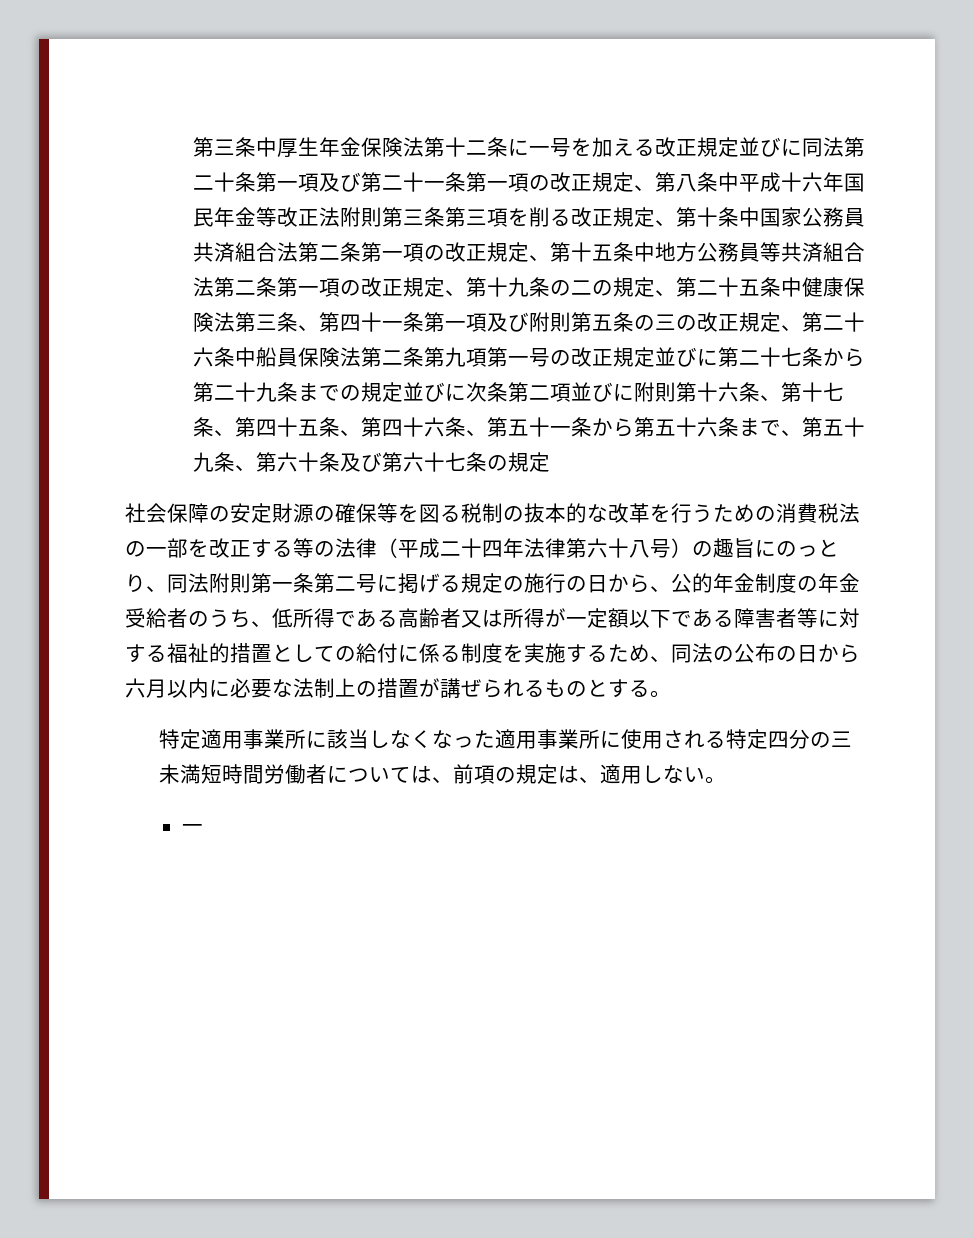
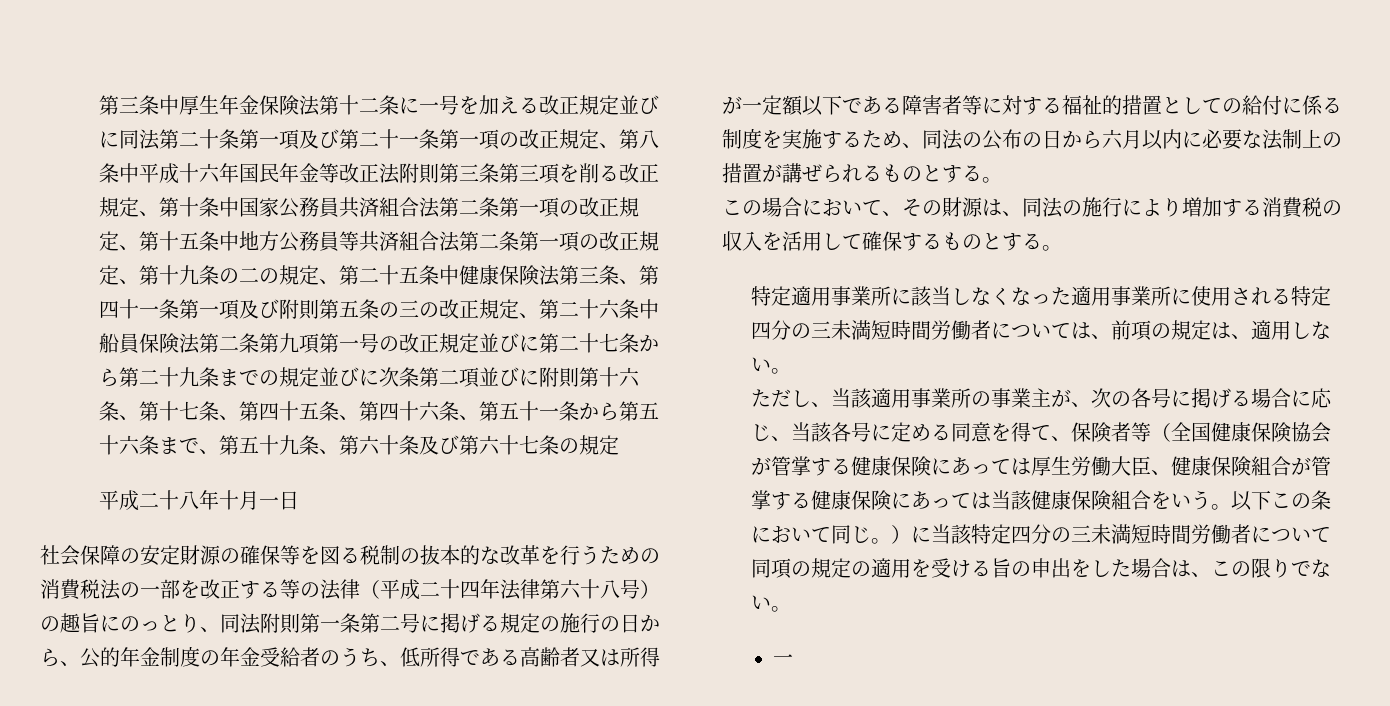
(551, 462) none -> [98,490,299,511] // 平成二十八年十月一日
(671, 694) none -> [722,197,1342,218] [722,231,1062,251] // この場合において、その財源は、同法の施行により増加する消費税の収入を活用して確保するものとする。
(727, 780) none -> [751,388,1333,409] [751,422,1332,443] [751,456,1332,476] [751,490,1332,511] [751,524,1332,545] [751,558,1332,579] [751,595,792,612] // ただし、当該適用事業所の事業主が、次の各号に掲げる場合に応じ、当該各号に定める同意を得て、保険者等（全国健康保険協会が管掌する健康保険にあっては厚生労働大臣、健康保険組合が管掌する健康保険にあっては当該健康保険組合をいう。以下この条において同じ。）に当該特定四分の三未満短時間労働者について同項の規定の適用を受ける旨の申出をした場合は、この限りでない。

